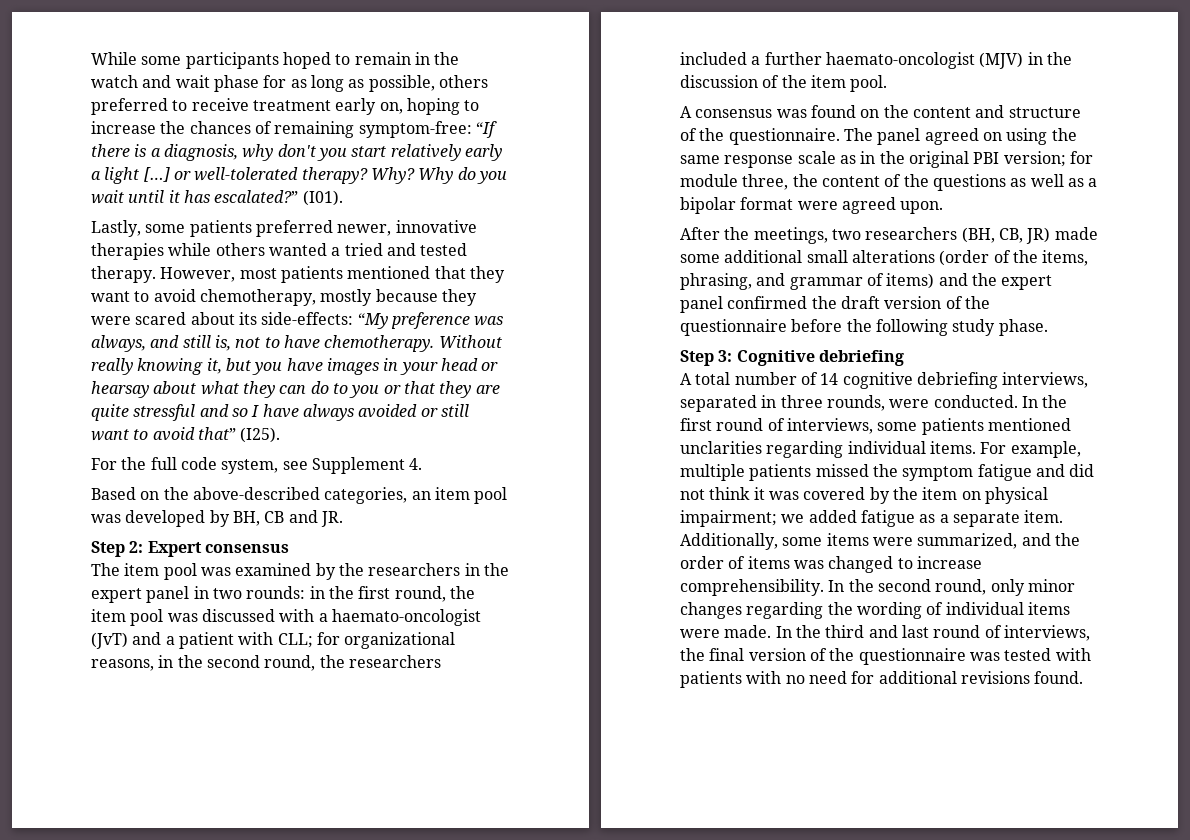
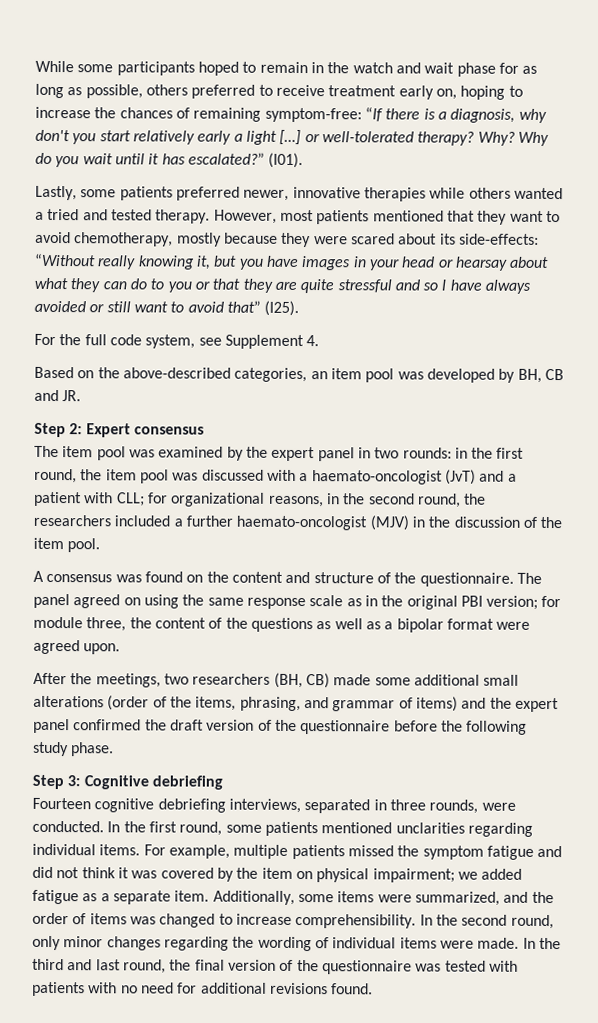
[357,312,504,329] [91,335,502,352] “My preference was always, and still is, not to have chemotherapy. Without -> [34,253,96,267] “Without
[368,563,509,576] researchers in the -> (268, 452) none
[998,227,1051,244] CB, JR) -> [305,673,330,689] CB)
[680,372,839,385] A total number of 14 -> [32,797,91,810] Fourteen
[716,418,873,434] round of interviews, -> [179,821,223,836] round,
[933,625,1090,641] round of interviews, -> [122,959,166,974] round,

